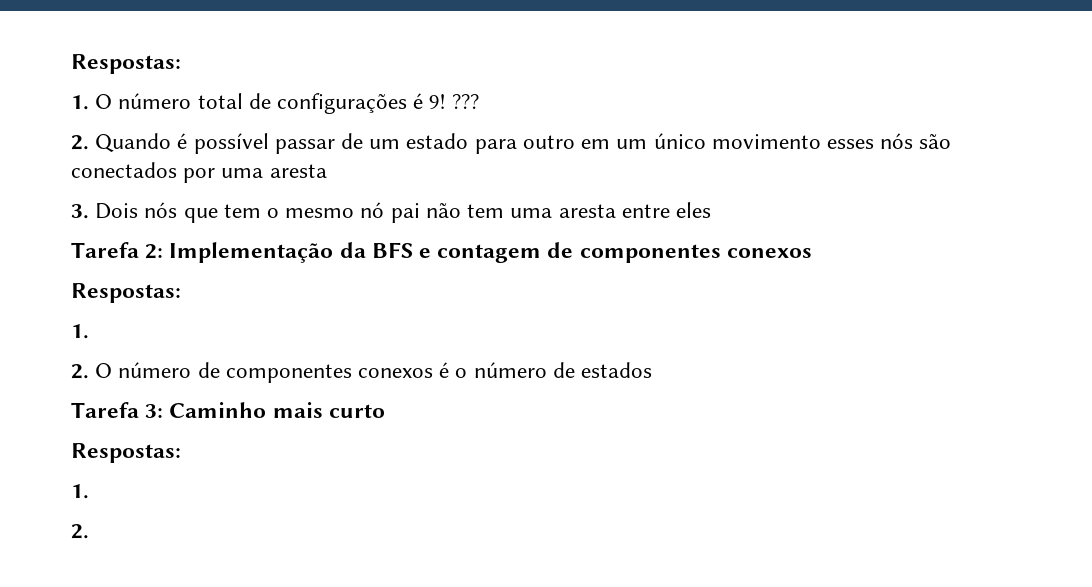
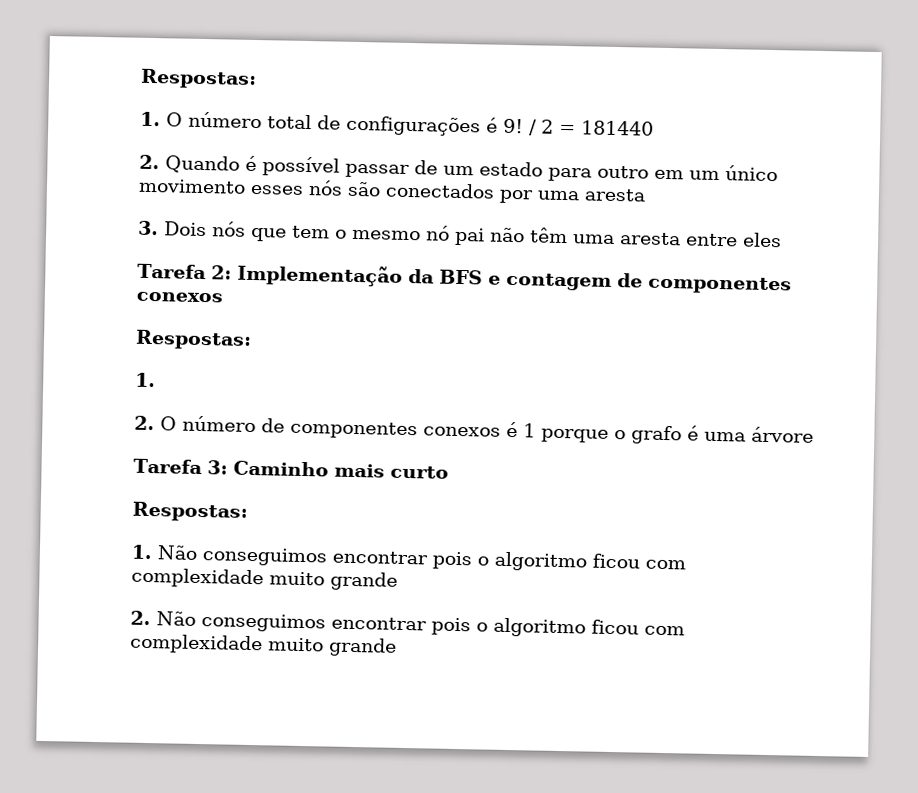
[451,94,479,109] ??? -> [529,119,654,136] / 2 = 181440
[467,204,505,218] tem -> [529,227,568,244] têm
[455,362,653,378] o número de estados -> [523,423,814,445] 1 porque o grafo é uma árvore
[71,524,89,539] // 2. -> [157,545,686,572] [131,567,398,591] [130,610,685,638] [129,633,397,657] Não conseguimos encontrar pois o algoritmo ficou com complexidade muito grande // 2. Não conseguimos encontrar pois o algoritmo ficou com complexidade muito grande

